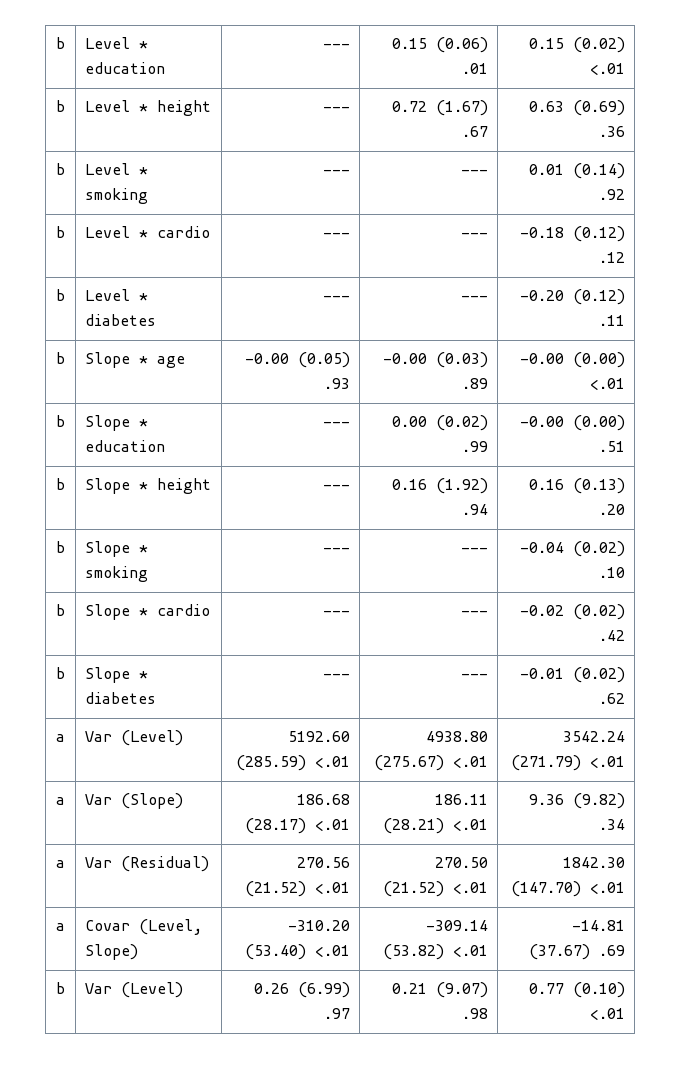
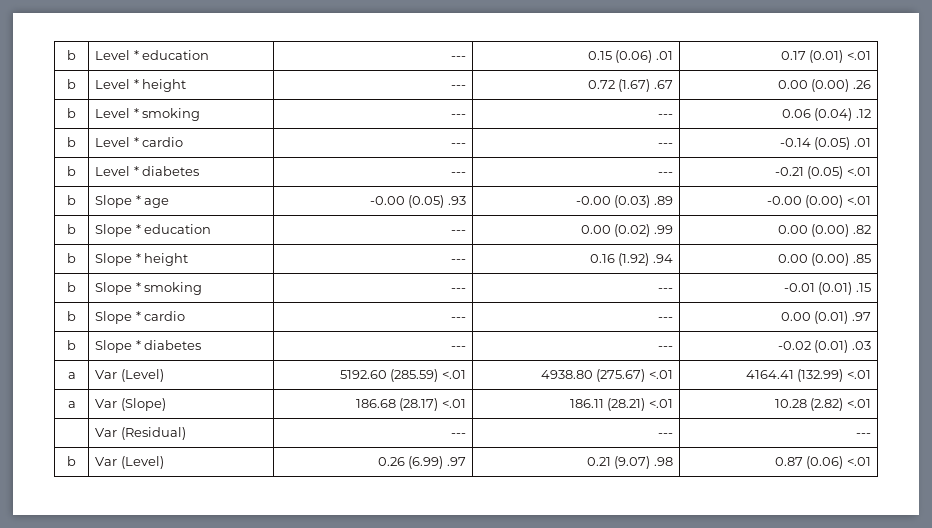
[528,37,625,53] 0.15 (0.02) -> [780,50,844,63] 0.17 (0.01)
[528,100,625,116] [598,126,625,137] 0.63 (0.69) .36 -> [777,79,871,92] 0.00 (0.00) .26
[528,163,625,179] [598,189,625,200] 0.01 (0.14) .92 -> [781,108,871,121] 0.06 (0.04) .12
[519,226,625,242] [598,252,625,263] -0.18 (0.12) .12 -> [779,137,871,150] -0.14 (0.05) .01
[519,289,625,305] [598,315,625,326] -0.20 (0.12) .11 -> [774,166,871,179] -0.21 (0.05) <.01
[519,415,625,431] [598,441,625,452] -0.00 (0.00) .51 -> [777,224,871,237] 0.00 (0.00) .82
[528,478,625,494] [598,504,625,515] 0.16 (0.13) .20 -> [777,253,871,266] 0.00 (0.00) .85
[519,541,625,557] [598,567,625,578] -0.04 (0.02) .10 -> [783,282,871,295] -0.01 (0.01) .15
[519,604,625,620] [598,630,625,641] -0.02 (0.02) .42 -> [780,311,871,324] 0.00 (0.01) .97
[519,667,625,683] [598,693,625,704] -0.01 (0.02) .62 -> [777,340,871,353] -0.02 (0.01) .03
[562,731,625,742] [510,755,581,771] 3542.24 (271.79) -> [745,369,844,382] 4164.41 (132.99)
[528,793,625,809] [598,819,625,830] [56,860,65,868] [85,856,210,872] [296,857,350,868] [244,881,350,897] [434,857,488,868] [382,881,488,897] [562,857,625,868] [510,881,625,897] [56,923,65,931] [85,919,203,935] [85,944,139,960] [287,920,350,931] [244,944,350,960] [425,920,488,931] [382,944,488,960] [571,920,625,931] [528,944,625,960] 9.36 (9.82) .34 // a | Var (Residual) | 270.56 (21.52) <.01 | 270.50 (21.52) <.01 | 1842.30 (147.70) <.01 // a | Covar (Level, Slope) | -310.20 (53.40) <.01 | -309.14 (53.82) <.01 | -14.81 (37.67) .69 -> [774,398,871,411] [95,427,186,440] [450,433,466,437] [657,433,673,437] [855,433,871,437] 10.28 (2.82) <.01 // | Var (Residual) | --- | --- | ---
[528,982,625,998] 0.77 (0.10) -> [774,456,844,469] 0.87 (0.06)

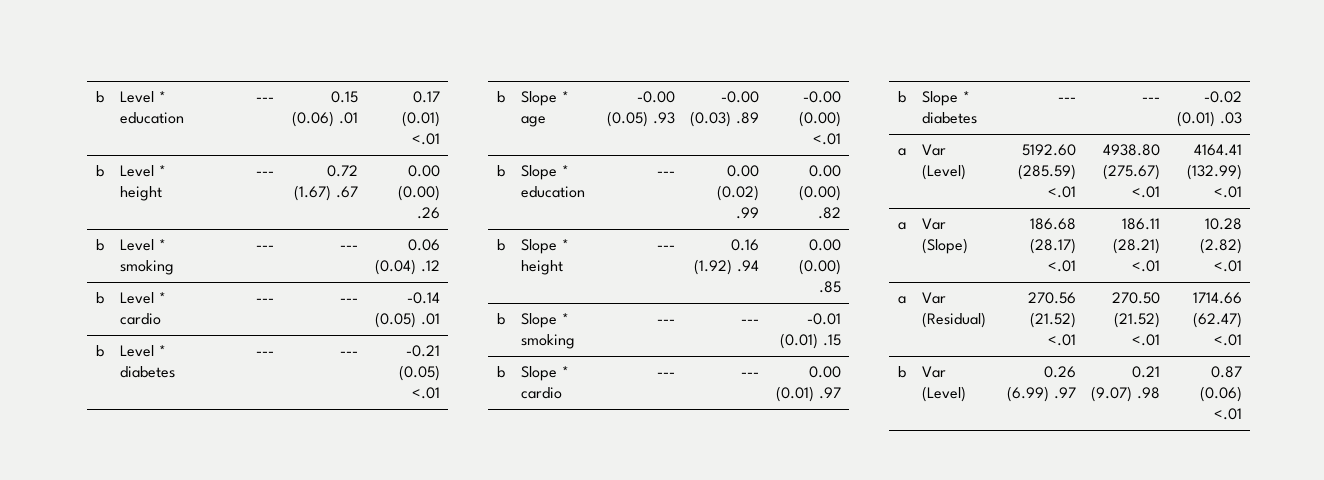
(871, 403) none -> [898,296,906,304] a
[450,433,466,437] [657,433,673,437] [855,433,871,437] --- | --- | --- -> [1027,292,1076,304] [1029,312,1076,328] [1047,334,1076,346] [1111,292,1160,304] [1113,312,1160,328] [1131,334,1160,346] [1192,292,1242,304] [1192,312,1242,328] [1213,334,1242,346] 270.56 (21.52) <.01 | 270.50 (21.52) <.01 | 1714.66 (62.47) <.01

